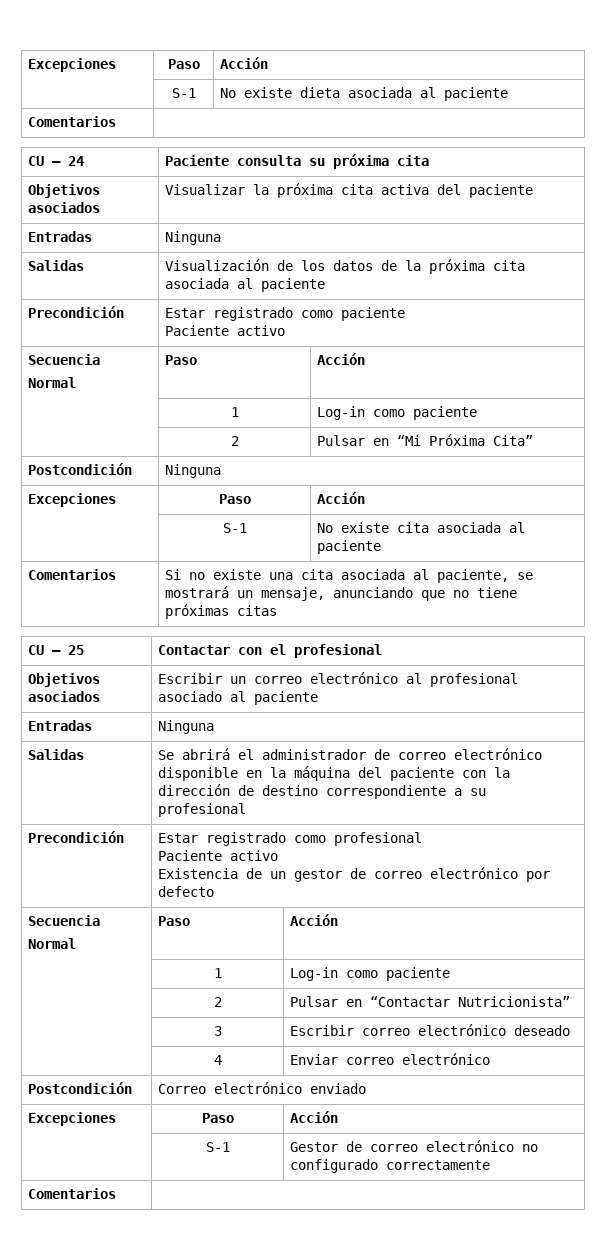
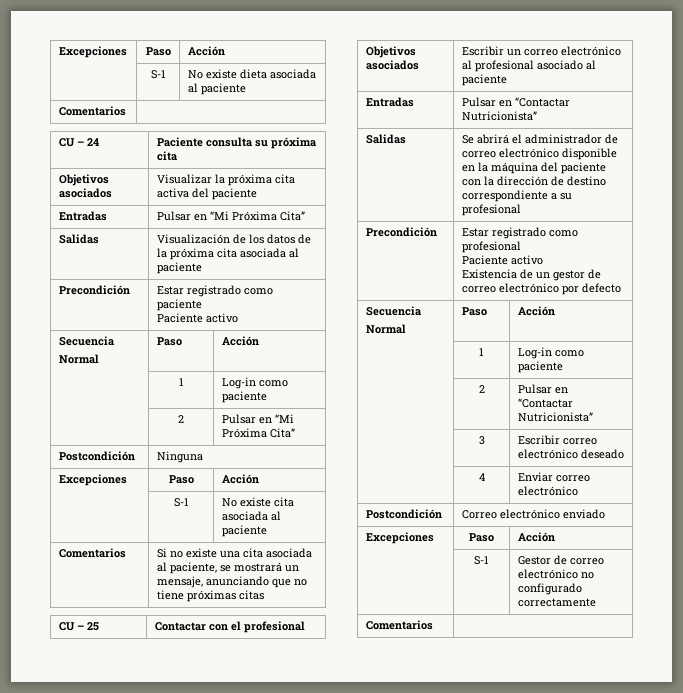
[164,231,221,245] Ninguna -> [156,211,305,221] Pulsar en “Mi Próxima Cita”
[157,720,214,734] Ninguna -> [461,97,570,107] [461,111,537,121] Pulsar en “Contactar Nutricionista”

